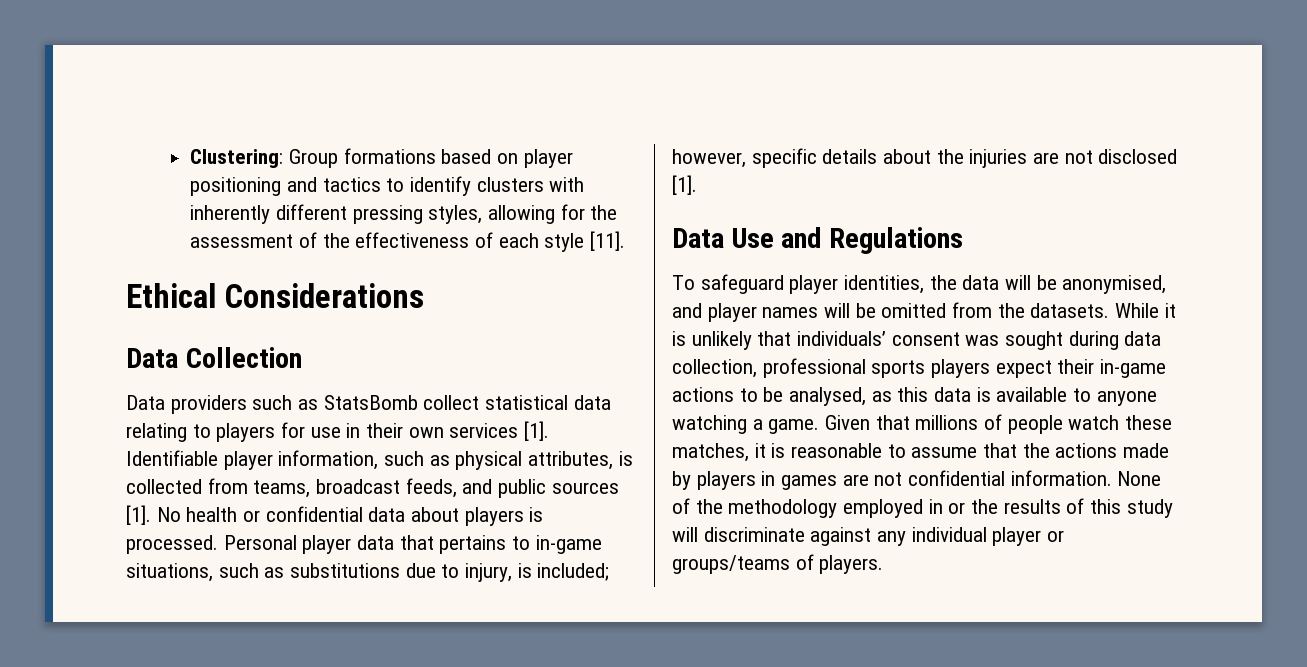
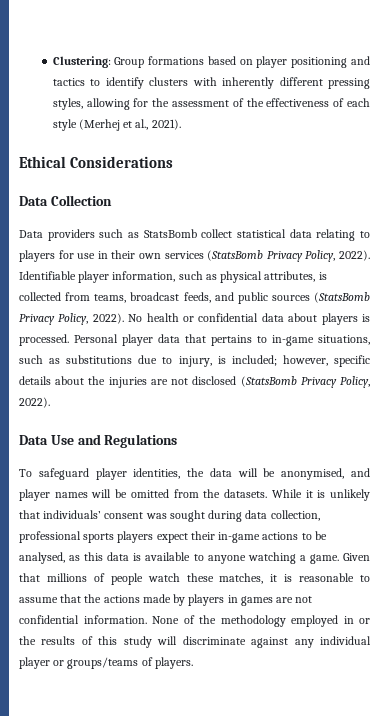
[589,231,625,251] [11]. -> [78,119,181,131] (Merhej et al., 2021).
[524,421,550,441] [1]. -> [207,250,370,262] (StatsBomb Privacy Policy, 2022).
[126,505,151,525] [1]. -> [314,292,370,303] [19,313,124,325] (StatsBomb Privacy Policy, 2022).
[672,175,697,195] [1]. -> [240,376,370,388] [19,397,50,408] (StatsBomb Privacy Policy, 2022).

